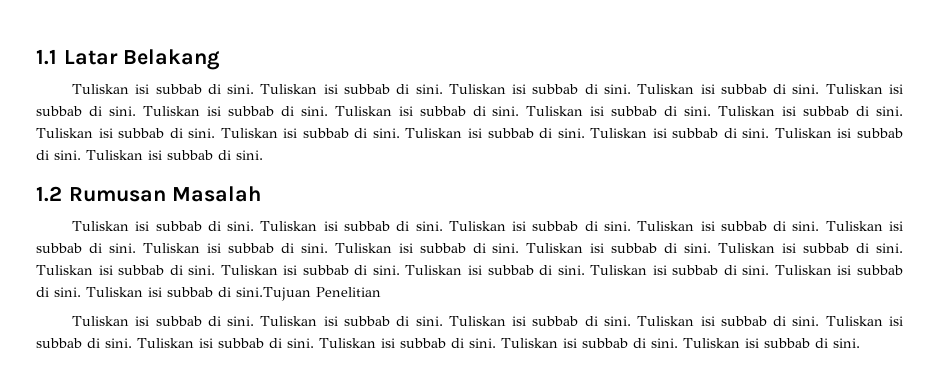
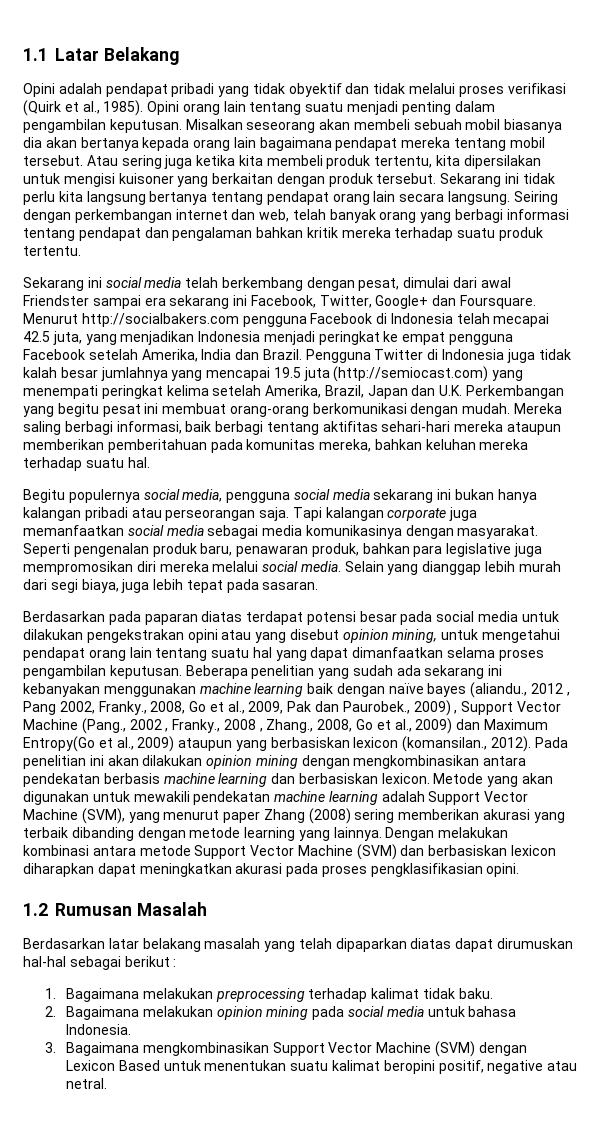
[72,84,904,94] [36,106,904,116] [36,128,903,138] [36,150,263,160] [36,186,262,202] [72,221,904,231] [36,243,904,253] [36,265,903,275] [36,287,381,301] [72,316,904,326] [36,338,860,348] Tuliskan isi subbab di sini. Tuliskan isi subbab di sini. Tuliskan isi subbab di sini. Tuliskan isi subbab di sini. Tuliskan isi subbab di sini. Tuliskan isi subbab di sini. Tuliskan isi subbab di sini. Tuliskan isi subbab di sini. Tuliskan isi subbab di sini. Tuliskan isi subbab di sini. Tuliskan isi subbab di sini. Tuliskan isi subbab di sini. Tuliskan isi subbab di sini. Tuliskan isi subbab di sini. Tuliskan isi subbab di sini. // 1.2 Rumusan Masalah // Tuliskan isi subbab di sini. Tuliskan isi subbab di sini. Tuliskan isi subbab di sini. Tuliskan isi subbab di sini. Tuliskan isi subbab di sini. Tuliskan isi subbab di sini. Tuliskan isi subbab di sini. Tuliskan isi subbab di sini. Tuliskan isi subbab di sini. Tuliskan isi subbab di sini. Tuliskan isi subbab di sini. Tuliskan isi subbab di sini. Tuliskan isi subbab di sini. Tuliskan isi subbab di sini. Tuliskan isi subbab di sini.Tujuan Penelitian // Tuliskan isi subbab di sini. Tuliskan isi subbab di sini. Tuliskan isi subbab di sini. Tuliskan isi subbab di sini. Tuliskan isi subbab di sini. Tuliskan isi subbab di sini. Tuliskan isi subbab di sini. Tuliskan isi subbab di sini. Tuliskan isi subbab di sini. -> [23,83,566,97] [23,100,495,116] [23,119,563,133] [23,137,545,151] [23,155,541,169] [23,173,555,187] [23,191,558,205] [23,209,569,223] [23,227,544,241] [23,246,81,256] [23,277,511,291] [23,295,537,309] [23,313,550,327] [23,331,514,345] [23,349,571,363] [23,366,524,382] [23,385,565,399] [23,403,563,417] [23,421,562,435] [23,439,529,453] [23,457,150,471] [23,489,537,503] [23,507,478,521] [23,525,539,539] [23,543,543,557] [23,561,561,575] [23,579,319,593] [23,611,559,625] [23,629,561,643] [23,647,544,661] [23,665,503,679] [23,682,570,698] [23,700,561,716] [23,718,548,734] [23,736,568,752] [23,755,527,769] [23,773,554,787] [23,791,529,805] [23,808,565,824] [23,827,509,841] [23,844,557,860] [23,863,520,877] [23,902,207,916] [23,938,574,952] [23,956,177,970] [44,988,493,1002] [44,1006,517,1020] [66,1024,132,1035] [44,1041,527,1057] [66,1060,578,1074] [66,1078,108,1089] Opini adalah pendapat pribadi yang tidak obyektif dan tidak melalui proses verifikasi (Quirk et al., 1985). Opini orang lain tentang suatu menjadi penting dalam pengambilan keputusan. Misalkan seseorang akan membeli sebuah mobil biasanya dia akan bertanya kepada orang lain bagaimana pendapat mereka tentang mobil tersebut. Atau sering juga ketika kita membeli produk tertentu, kita dipersilakan untuk mengisi kuisoner yang berkaitan dengan produk tersebut. Sekarang ini tidak perlu kita langsung bertanya tentang pendapat orang lain secara langsung. Seiring dengan perkembangan internet dan web, telah banyak orang yang berbagi informasi tentang pendapat dan pengalaman bahkan kritik mereka terhadap suatu produk tertentu. // Sekarang ini social media telah berkembang dengan pesat, dimulai dari awal Friendster sampai era sekarang ini Facebook, Twitter, Google+ dan Foursquare. Menurut http://socialbakers.com pengguna Facebook di Indonesia telah mecapai 42.5 juta, yang menjadikan Indonesia menjadi peringkat ke empat pengguna Facebook setelah Amerika, India dan Brazil. Pengguna Twitter di Indonesia juga tidak kalah besar jumlahnya yang mencapai 19.5 juta (http://semiocast.com) yang menempati peringkat kelima setelah Amerika, Brazil, Japan dan U.K. Perkembangan yang begitu pesat ini membuat orang-orang berkomunikasi dengan mudah. Mereka saling berbagi informasi, baik berbagi tentang aktifitas sehari-hari mereka ataupun memberikan pemberitahuan pada komunitas mereka, bahkan keluhan mereka terhadap suatu hal. // Begitu populernya social media, pengguna social media sekarang ini bukan hanya kalangan pribadi atau perseorangan saja. Tapi kalangan corporate juga memanfaatkan social media sebagai media komunikasinya dengan masyarakat. Seperti pengenalan produk baru, penawaran produk, bahkan para legislative juga mempromosikan diri mereka melalui social media. Selain yang dianggap lebih murah dari segi biaya, juga lebih tepat pada sasaran. // Berdasarkan pada paparan diatas terdapat potensi besar pada social media untuk dilakukan pengekstrakan opini atau yang disebut opinion mining, untuk mengetahui pendapat orang lain tentang suatu hal yang dapat dimanfaatkan selama proses pengambilan keputusan. Beberapa penelitian yang sudah ada sekarang ini kebanyakan menggunakan machine learning baik dengan naïve bayes (aliandu., 2012 , Pang 2002, Franky., 2008, Go et al., 2009, Pak dan Paurobek., 2009) , Support Vector Machine (Pang., 2002 , Franky., 2008 , Zhang., 2008, Go et al., 2009) dan Maximum Entropy(Go et al., 2009) ataupun yang berbasiskan lexicon (komansilan., 2012). Pada penelitian ini akan dilakukan opinion mining dengan mengkombinasikan antara pendekatan berbasis machine learning dan berbasiskan lexicon. Metode yang akan digunakan untuk mewakili pendekatan machine learning adalah Support Vector Machine (SVM), yang menurut paper Zhang (2008) sering memberikan akurasi yang terbaik dibanding dengan metode learning yang lainnya. Dengan melakukan kombinasi antara metode Support Vector Machine (SVM) dan berbasiskan lexicon diharapkan dapat meningkatkan akurasi pada proses pengklasifikasian opini. // 1.2 Rumusan Masalah // Berdasarkan latar belakang masalah yang telah dipaparkan diatas dapat dirumuskan hal-hal sebagai berikut : // 1. Bagaimana melakukan preprocessing terhadap kalimat tidak baku. // 2. Bagaimana melakukan opinion mining pada social media untuk bahasa Indonesia. // 3. Bagaimana mengkombinasikan Support Vector Machine (SVM) dengan Lexicon Based untuk menentukan suatu kalimat beropini positif, negative atau netral.

